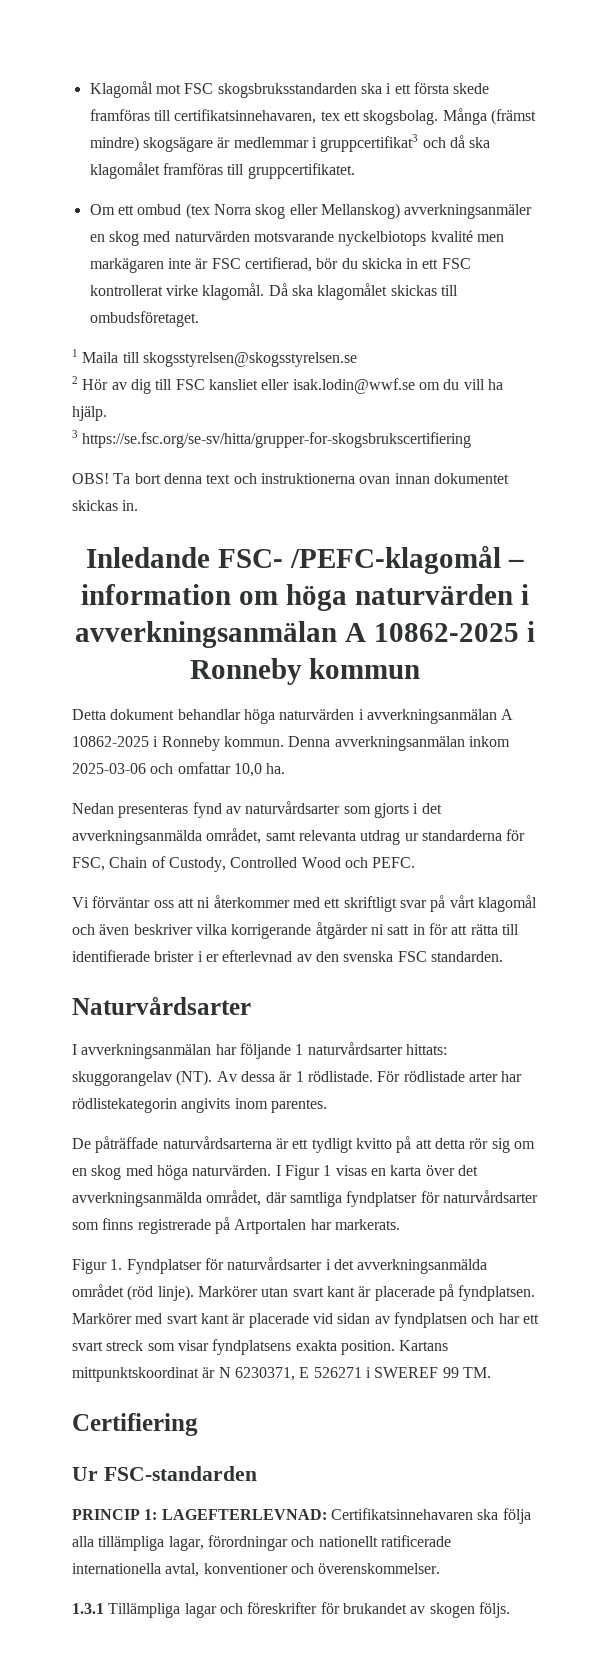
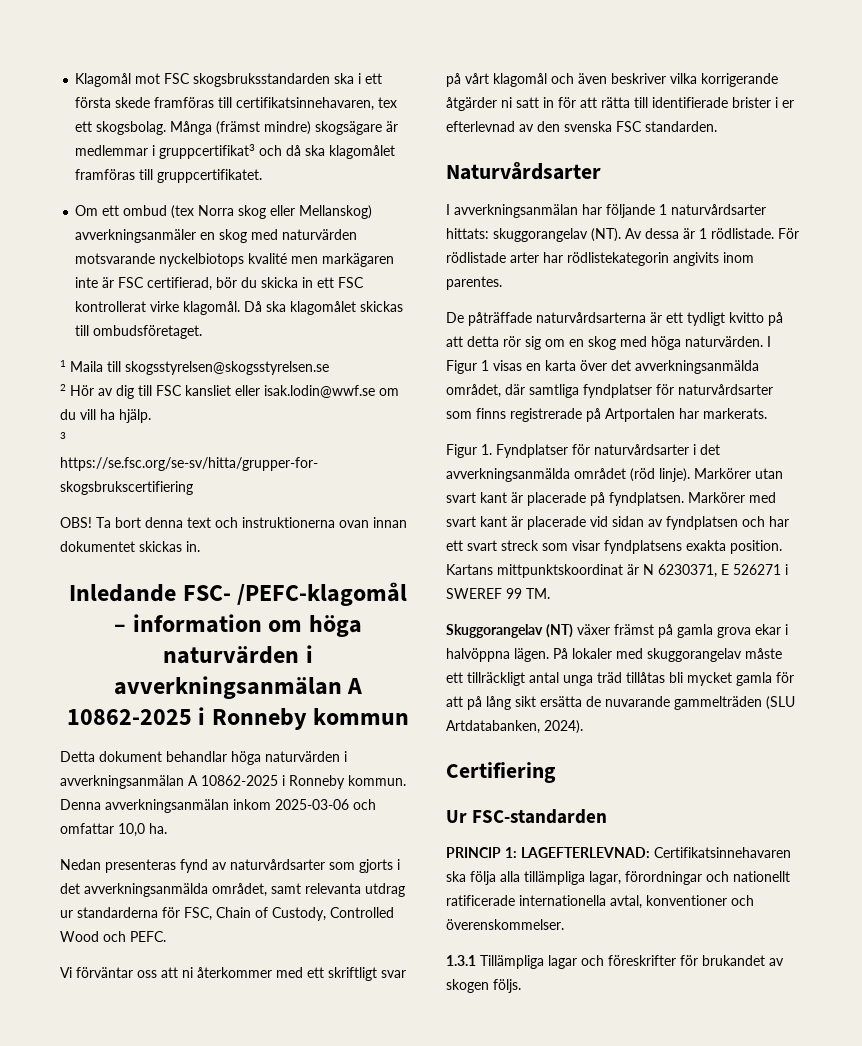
(491, 1372) none -> [446,624,788,638] [446,648,782,662] [446,672,794,686] [446,696,795,710] [446,720,583,734] // Skuggorangelav (NT) växer främst på gamla grova ekar i halvöppna lägen. På lokaler med skuggorangelav måste ett tillräckligt antal unga träd tillåtas bli mycket gamla för att på lång sikt ersätta de nuvarande gammelträden (SLU Artdatabanken, 2024).

